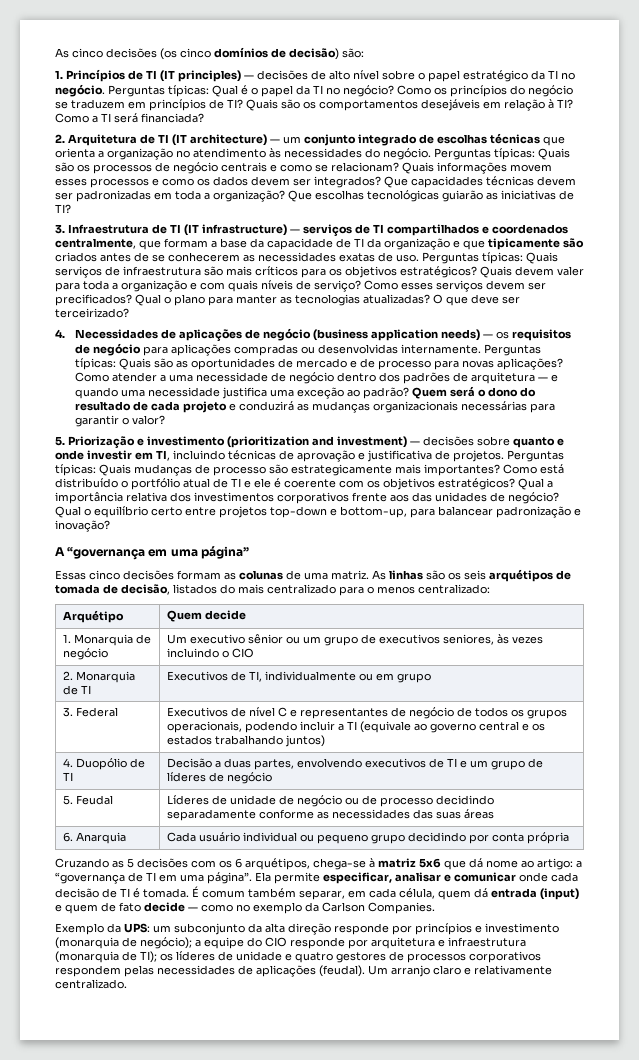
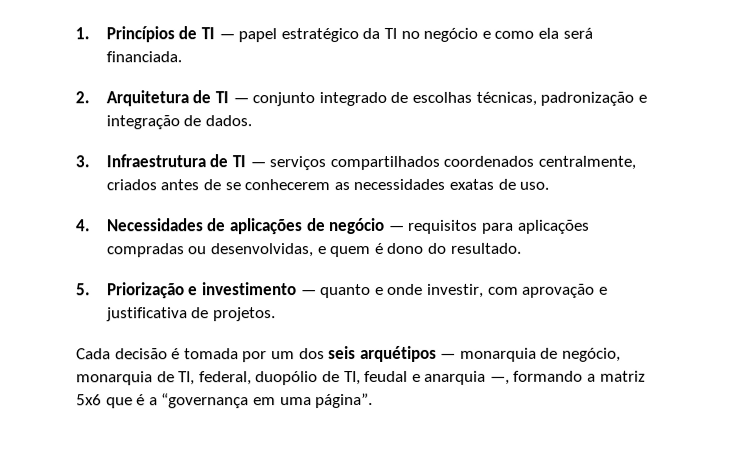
[55,47,364,60] [55,69,425,82] As cinco decisões (os cinco domínios de decisão) são: // 1. Princípios de TI (IT principles) — decisões de alto nível sobre o -> [75,26,235,43] 1. Princípios de TI —
[55,84,573,97] [55,99,573,111] [55,113,204,123] [55,133,565,146] [55,148,570,160] [55,162,552,174] [55,176,576,188] [55,190,574,202] [55,204,71,213] [55,224,568,236] [55,238,584,250] negócio. Perguntas típicas: Qual é o papel da TI no negócio? Como os princípios do negócio se traduzem em princípios de TI? Quais são os comportamentos desejáveis em relação à TI? Como a TI será financiada? // 2. Arquitetura de TI (IT architecture) — um conjunto integrado de escolhas técnicas que orienta a organização no atendimento às necessidades do negócio. Perguntas típicas: Quais são os processos de negócio centrais e como se relacionam? Quais informações movem esses processos e como os dados devem ser integrados? Que capacidades técnicas devem ser padronizadas em toda a organização? Que escolhas tecnológicas guiarão as iniciativas de TI? // 3. Infraestrutura de TI (IT infrastructure) — serviços de TI compartilhados e coordenados centralmente, que formam a base da capacidade de TI da organização e que tipicamente são -> [423,27,593,42] [105,51,182,63] [75,90,647,107] [105,115,253,130] [75,154,636,171] negócio e como ela será financiada. // 2. Arquitetura de TI — conjunto integrado de escolhas técnicas, padronização e integração de dados. // 3. Infraestrutura de TI — serviços compartilhados coordenados centralmente,
[422,252,558,264] [55,266,584,278] [55,280,546,292] [55,294,520,306] [55,308,129,318] Perguntas típicas: Quais serviços de infraestrutura são mais críticos para os objetivos estratégicos? Quais devem valer para toda a organização e com quais níveis de serviço? Como esses serviços devem ser precificados? Qual o plano para manter as tecnologias atualizadas? O que deve ser terceirizado? -> (550, 185) none
[313,329,572,341] [75,343,542,356] [75,358,564,370] [75,372,559,384] [75,386,537,399] [75,401,556,413] [75,415,166,427] [55,436,564,448] [55,450,294,461] (business application needs) — os requisitos de negócio para aplicações compradas ou desenvolvidas internamente. Perguntas típicas: Quais são as oportunidades de mercado e de processo para novas aplicações? Como atender a uma necessidade de negócio dentro dos padrões de arquitetura — e quando uma necessidade justifica uma exceção ao padrão? Quem será o dono do resultado de cada projeto e conduzirá as mudanças organizacionais necessárias para garantir o valor? // 5. Priorização e investimento (prioritization and investment) — decisões sobre quanto e onde investir em TI, incluindo técnicas de -> [387,219,590,234] [106,242,522,258] [76,282,519,299] — requisitos para aplicações compradas ou desenvolvidas, e quem é dono do resultado. // 5. Priorização e investimento — quanto e onde investir, com
[507,450,564,462] [55,464,564,476] [55,478,553,490] [55,492,559,504] [55,506,581,518] [55,520,110,532] [55,546,249,560] [55,569,571,582] [55,584,490,596] [63,610,125,623] [167,610,247,622] [63,634,152,646] [63,648,109,660] [167,634,544,646] [167,648,255,658] [63,671,136,683] [63,685,92,695] [167,671,432,683] [63,707,119,717] [167,707,568,719] [167,721,546,733] [167,735,326,747] [63,758,146,770] [63,772,74,781] [167,758,544,770] [167,772,273,784] [63,795,114,805] [167,795,495,807] [167,809,495,821] [63,832,127,844] [167,832,570,844] [55,858,582,870] [55,872,578,884] [55,886,579,900] [55,902,435,914] [55,923,559,935] [55,937,526,949] [55,951,541,963] [55,965,552,977] [55,979,127,989] Perguntas típicas: Quais mudanças de processo são estrategicamente mais importantes? Como está distribuído o portfólio atual de TI e ele é coerente com os objetivos estratégicos? Qual a importância relativa dos investimentos corporativos frente aos das unidades de negócio? Qual o equilíbrio certo entre projetos top-down e bottom-up, para balancear padronização e inovação? // A “governança em uma página” // Essas cinco decisões formam as colunas de uma matriz. As linhas são os seis arquétipos de tomada de decisão, listados do mais centralizado para o menos centralizado: // Arquétipo | Quem decide // 1. Monarquia de negócio | Um executivo sênior ou um grupo de executivos seniores, às vezes incluindo o CIO // 2. Monarquia de TI | Executivos de TI, individualmente ou em grupo // 3. Federal | Executivos de nível C e representantes de negócio de todos os grupos operacionais, podendo incluir a TI (equivale ao governo central e os estados trabalhando juntos) // 4. Duopólio de TI | Decisão a duas partes, envolvendo executivos de TI e um grupo de líderes de negócio // 5. Feudal | Líderes de unidade de negócio ou de processo decidindo separadamente conforme as necessidades das suas áreas // 6. Anarquia | Cada usuário individual ou pequeno grupo decidindo por conta própria // Cruzando as 5 decisões com os 6 arquétipos, chega-se à matriz 5x6 que dá nome ao artigo: a “governança de TI em uma página”. Ela permite especificar, analisar e comunicar onde cada decisão de TI é tomada. É comum também separar, em cada célula, quem dá entrada (input) e quem de fato decide — como no exemplo da Carlson Companies. // Exemplo da UPS: um subconjunto da alta direção responde por princípios e investimento (monarquia de negócio); a equipe do CIO responde por arquitetura e infraestrutura (monarquia de TI); os líderes de unidade e quatro gestores de processos corporativos respondem pelas necessidades de aplicações (feudal). Um arranjo claro e relativamente centralizado. -> [76,345,622,363] [76,370,646,386] [76,392,374,409] // Cada decisão é tomada por um dos seis arquétipos — monarquia de negócio, monarquia de TI, federal, duopólio de TI, feudal e anarquia —, formando a matriz 5x6 que é a “governança em uma página”.

